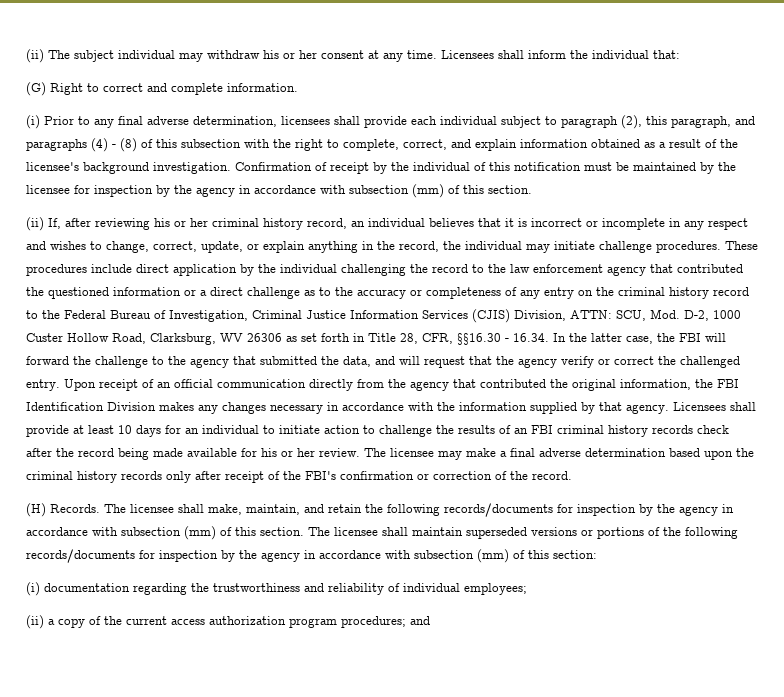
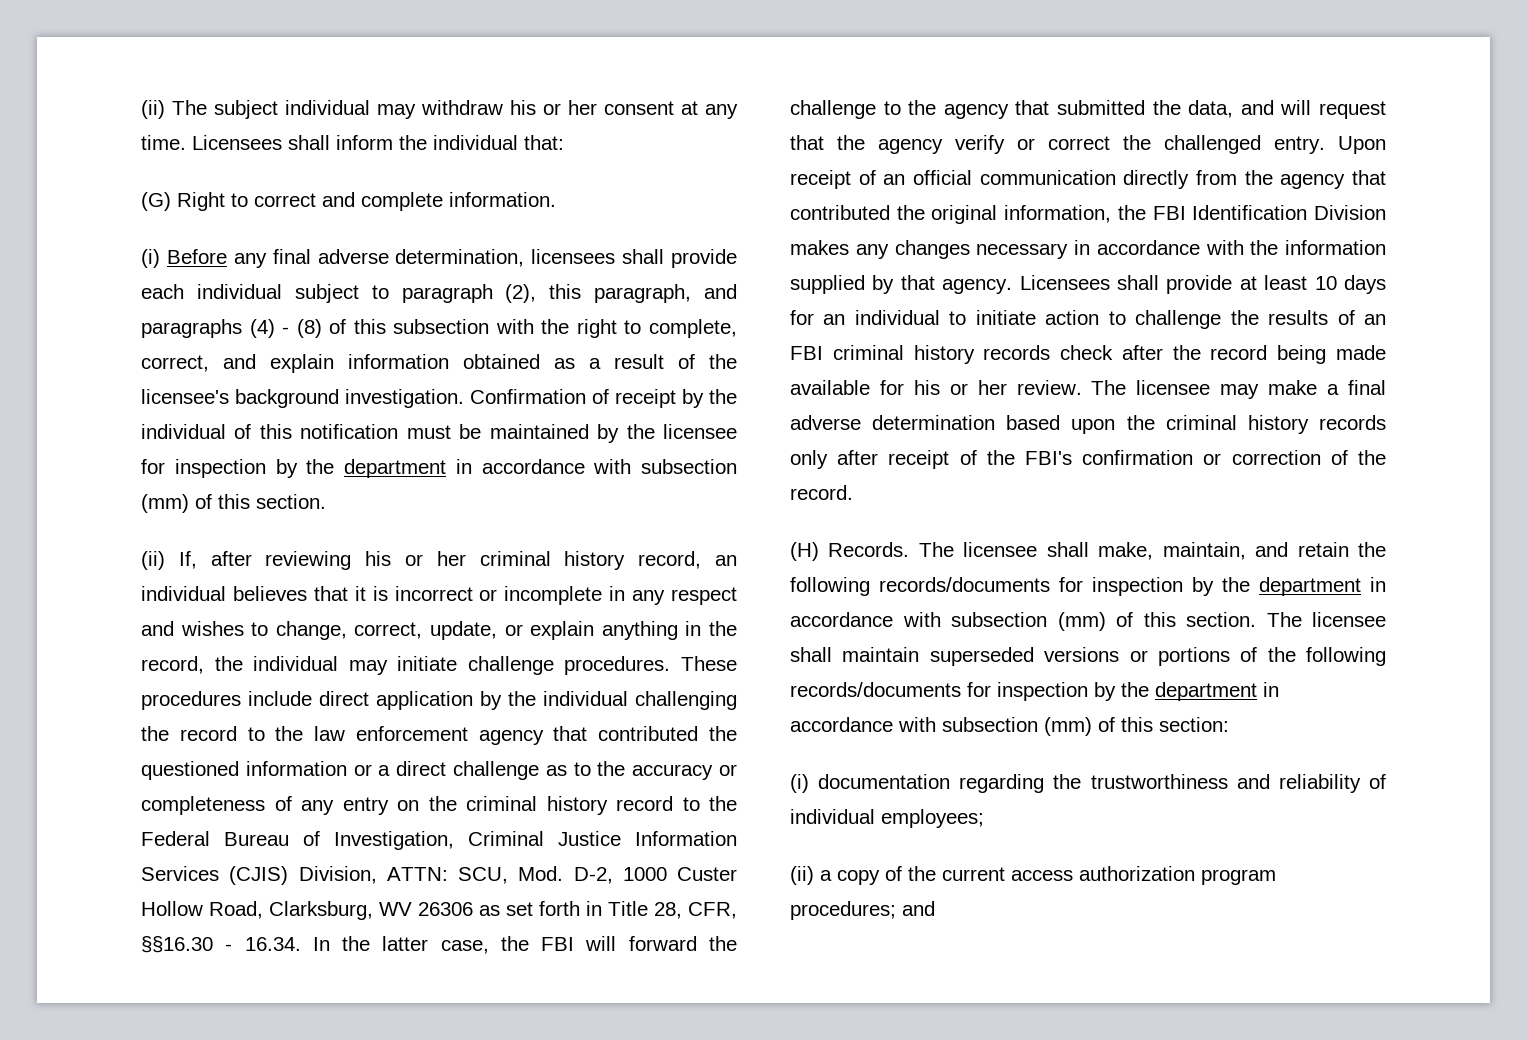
[44,116,90,125] Prior to -> [166,249,227,264] Before
[196,187,235,197] agency -> [344,459,446,478] department
[679,506,718,516] agency -> [1259,577,1361,596] department
[261,552,300,562] agency -> [1155,682,1257,701] department

